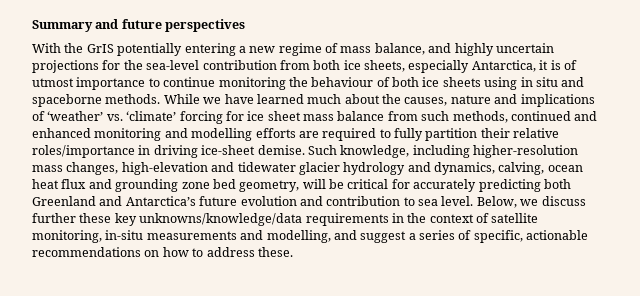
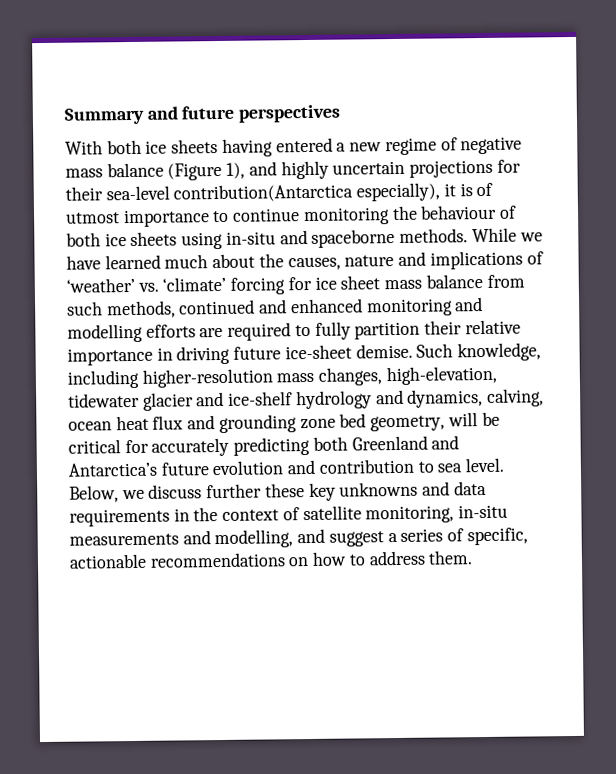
[64,43,425,56] the GrIS potentially entering a new regime of mass balance, -> [106,136,523,157] [65,162,246,181] both ice sheets having entered a new regime of negative mass balance (Figure 1),
[123,60,536,73] the sea-level contribution from both ice sheets, especially Antarctica, -> [65,182,441,203] their sea-level contribution(Antarctica especially),
[520,77,558,87] in situ -> [225,231,276,245] in-situ
[32,145,135,158] roles/importance -> [67,347,153,366] importance
(198, 151) none -> [233,346,282,360] future
[121,162,340,175] high-elevation and tidewater glacier -> [385,365,497,386] [68,391,294,411] high-elevation, tidewater glacier and ice-shelf
[139,213,303,226] unknowns/knowledge/data -> [339,480,487,497] unknowns and data
[257,247,293,257] these. -> [428,550,474,565] them.

